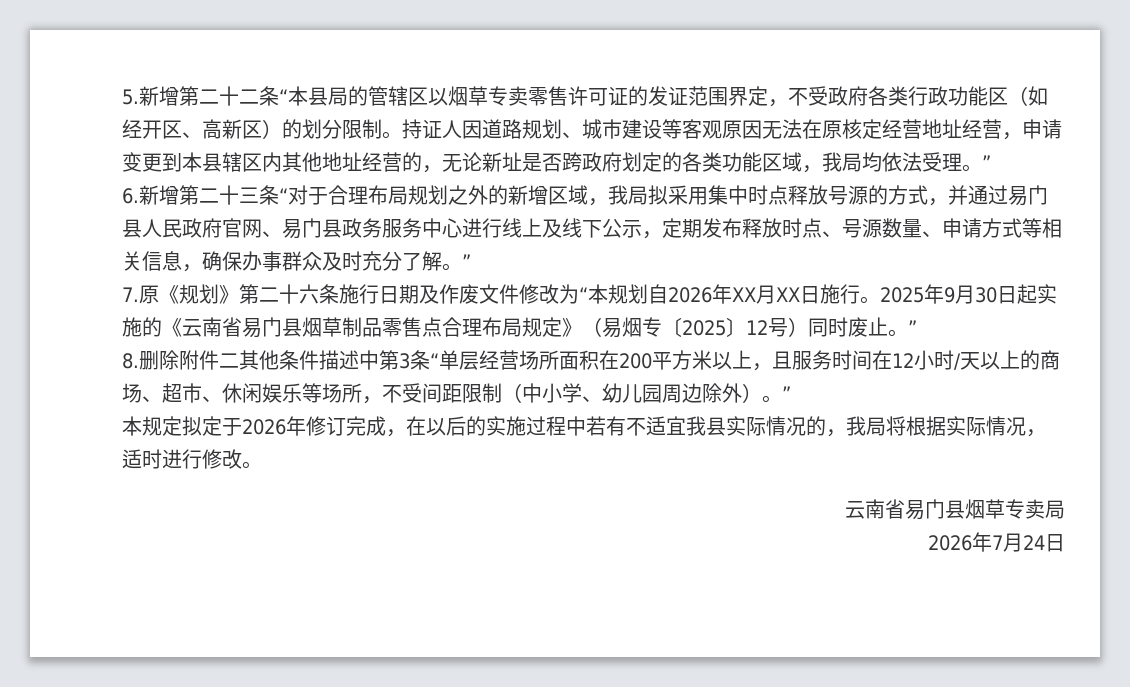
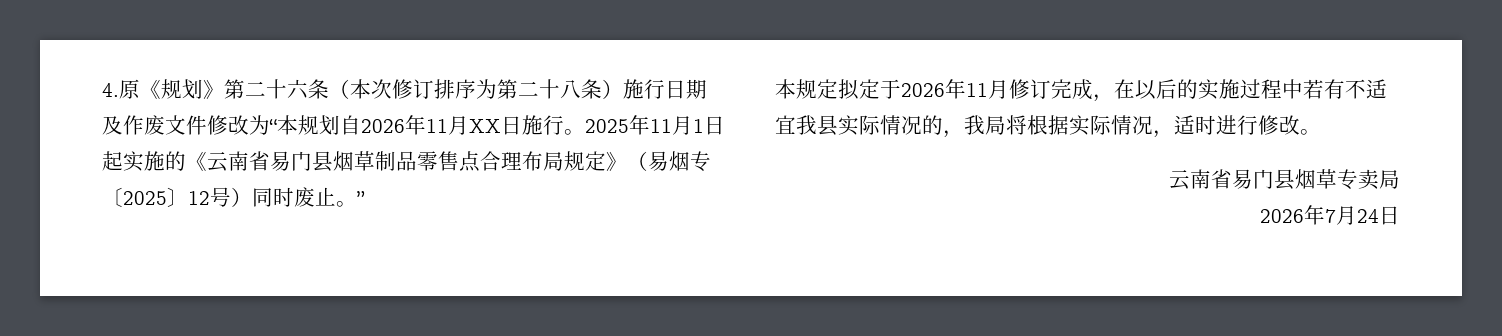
[122,86,1048,107] [122,119,1062,140] [122,152,991,173] [122,185,1048,206] [122,218,1062,239] [122,251,471,272] [122,287,139,302] 5.新增第二十二条“本县局的管辖区以烟草专卖零售许可证的发证范围界定，不受政府各类行政功能区（如经开区、高新区）的划分限制。持证人因道路规划、城市建设等客观原因无法在原核定经营地址经营，申请变更到本县辖区内其他地址经营的，无论新址是否跨政府划定的各类功能区域，我局均依法受理。” // 6.新增第二十三条“对于合理布局规划之外的新增区域，我局拟采用集中时点释放号源的方式，并通过易门县人民政府官网、易门县政务服务中心进行线上及线下公示，定期发布释放时点、号源数量、申请方式等相关信息，确保办事群众及时充分了解。” // 7. -> [102,83,119,97] 4.
(339, 294) none -> [329,79,623,99] （本次修订排序为第二十八条）
[732,287,756,302] XX -> [426,119,448,133] 11
[944,285,997,304] 9月30 -> [650,116,704,135] 11月1
[122,350,1060,371] [122,383,791,404] // 8.删除附件二其他条件描述中第3条“单层经营场所面积在200平方米以上，且服务时间在12小时/天以上的商场、超市、休闲娱乐等场所，不受间距限制（中小学、幼儿园周边除外）。” -> (365, 198) none
(306, 426) none -> [966,80,1009,99] 11月

